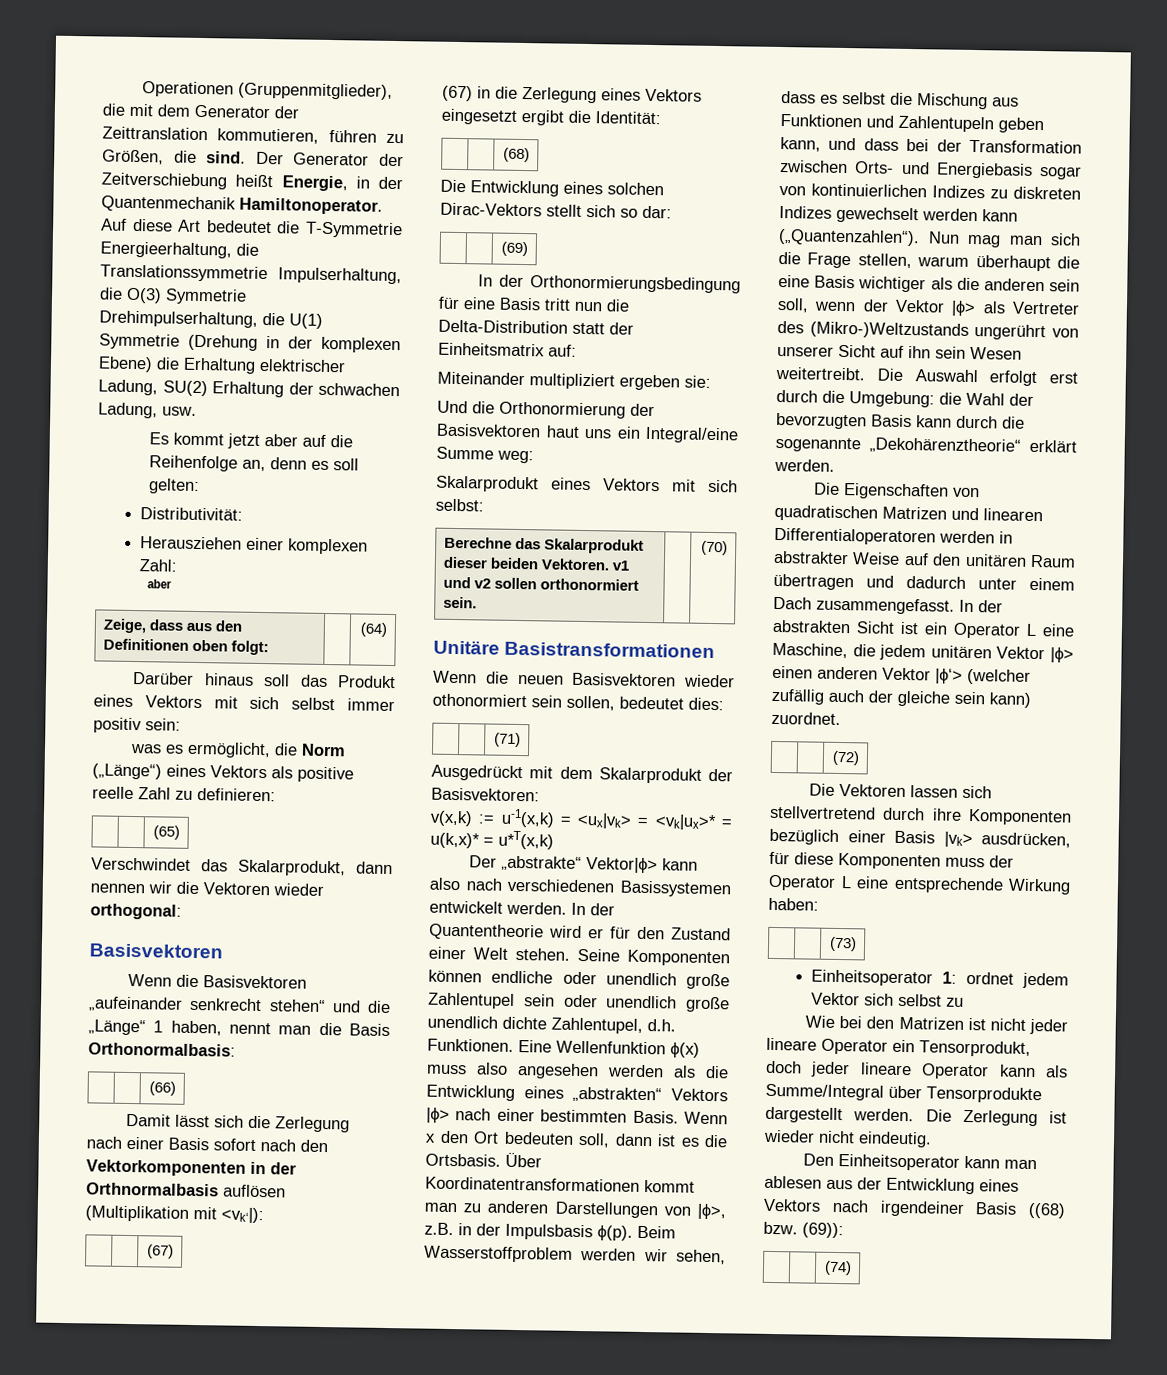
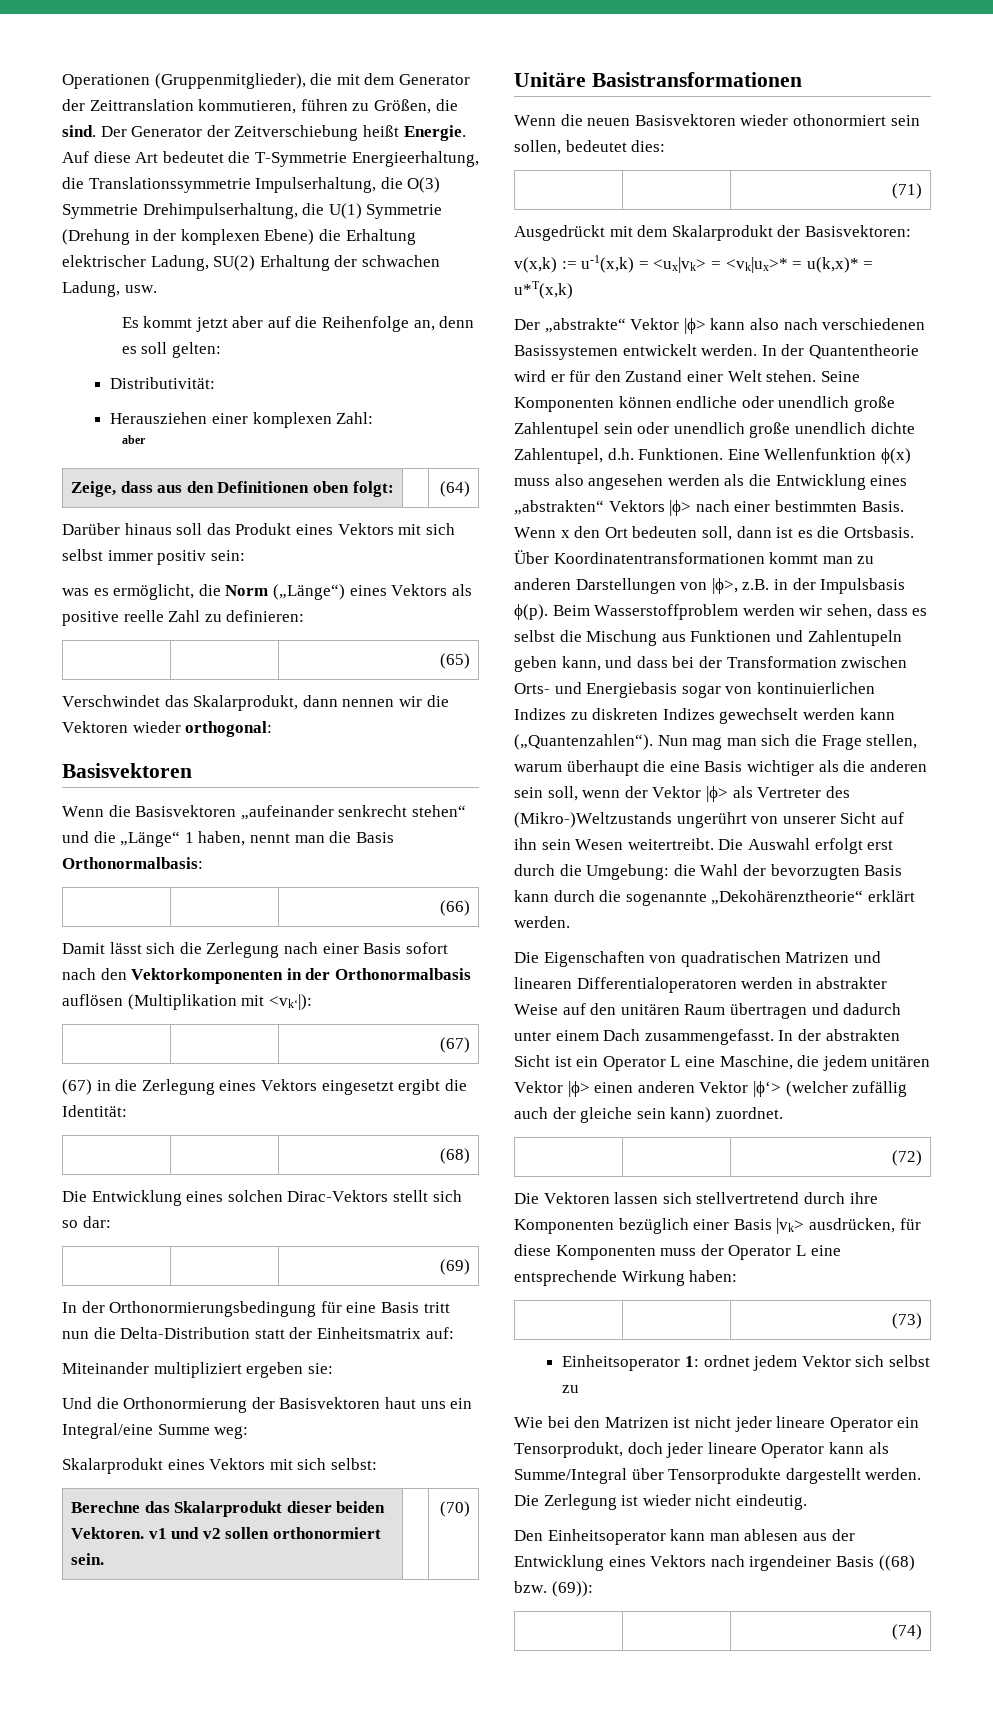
[281,175,403,192] [101,195,383,215] Energie, in der Quantenmechanik Hamiltonoperator. -> [403,125,466,141] Energie.
[86,1182,219,1197] Orthnormalbasis -> [334,968,471,980] Orthonormalbasis
[586,857,659,874] Vektor|ϕ> -> [630,318,706,334] Vektor |ϕ>

